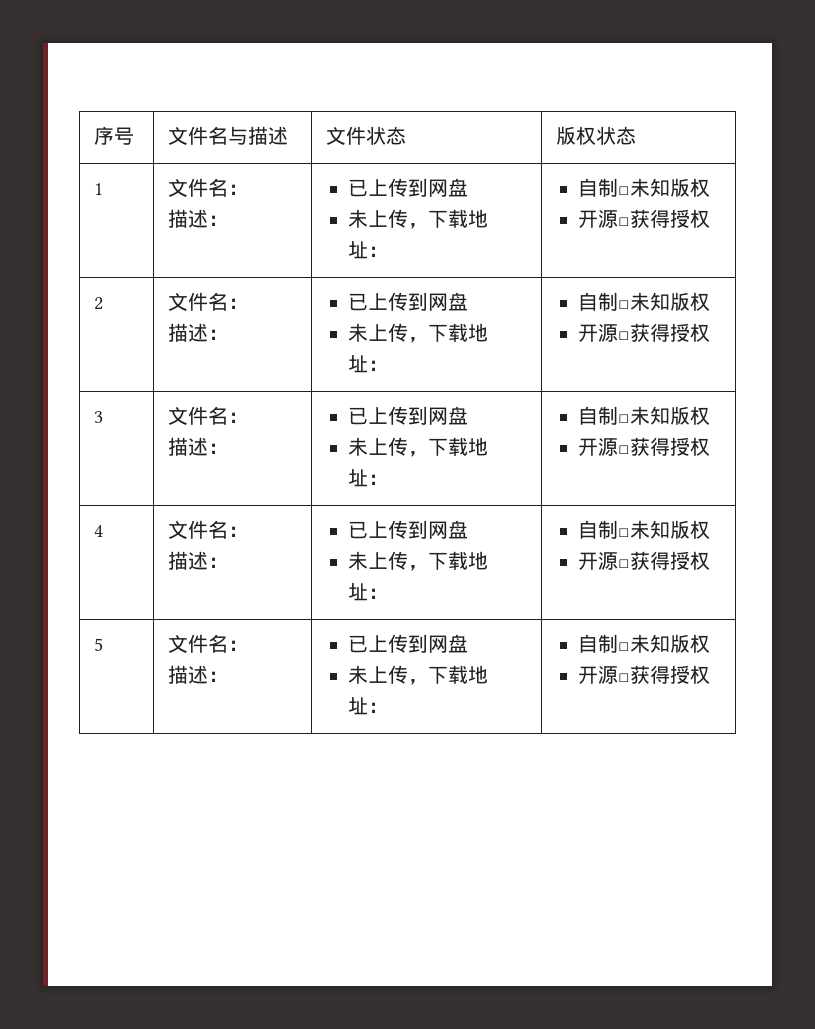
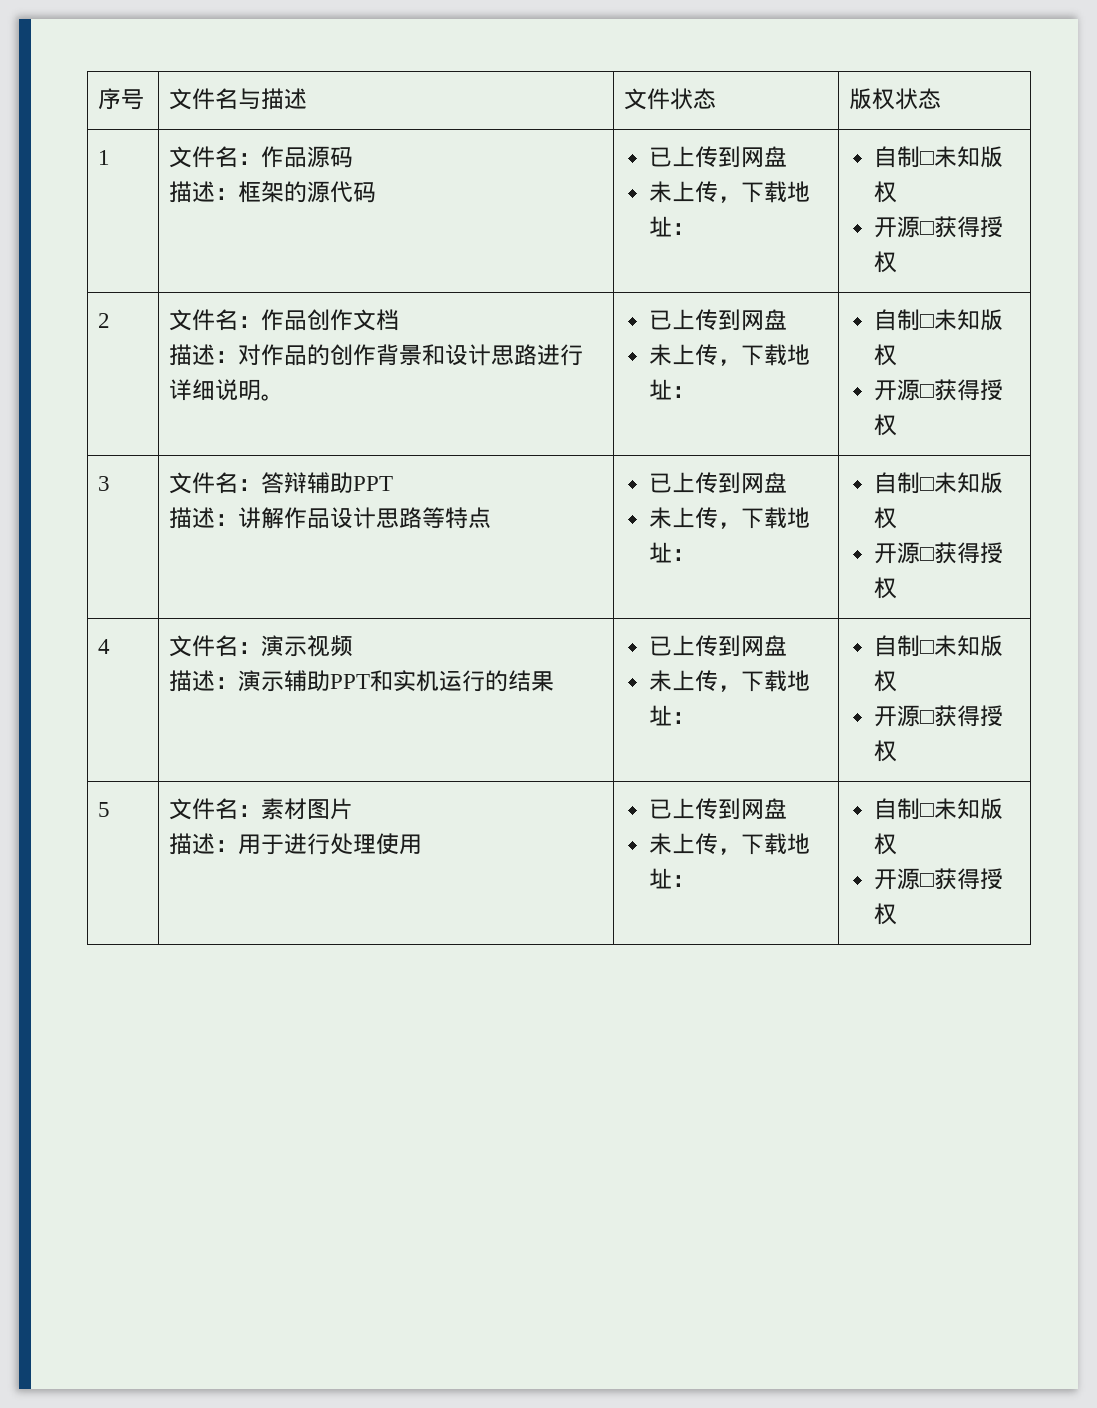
[167,209,228,228] // 描述： -> [260,146,353,168] [168,181,376,203] 作品源码 // 描述：框架的源代码
[167,323,228,342] // 描述： -> [260,309,399,331] [168,344,583,366] [168,379,284,401] 作品创作文档 // 描述：对作品的创作背景和设计思路进行详细说明。
[167,437,228,456] // 描述： -> [260,472,393,494] [168,507,491,529] 答辩辅助PPT // 描述：讲解作品设计思路等特点
[167,551,228,570] // 描述： -> [260,635,353,657] [168,670,554,692] 演示视频 // 描述：演示辅助PPT和实机运行的结果
[167,665,228,684] // 描述： -> [260,798,353,820] [168,833,422,855] 素材图片 // 描述：用于进行处理使用

